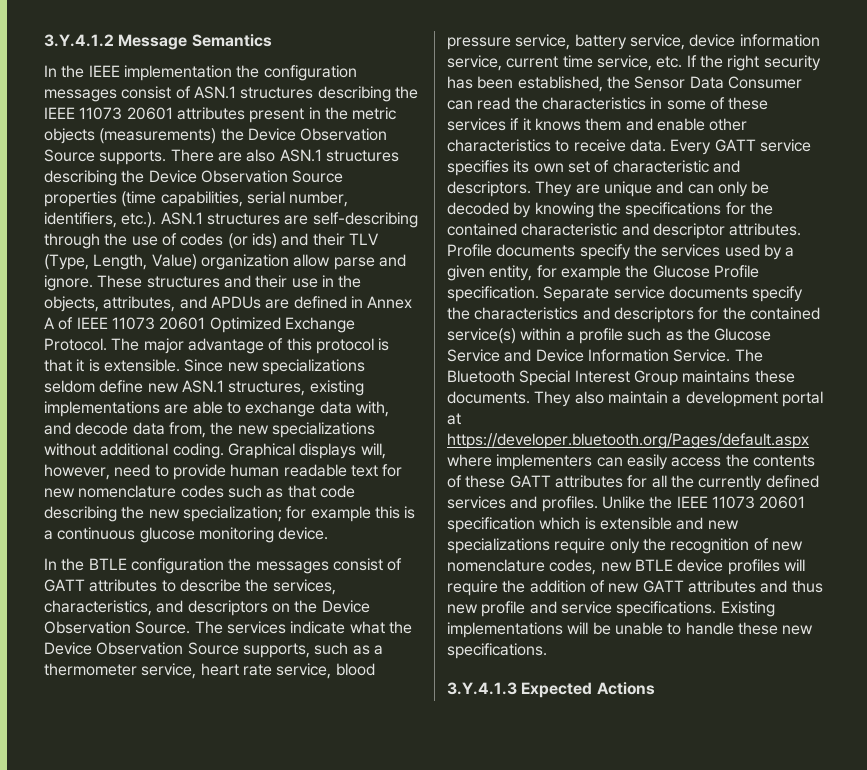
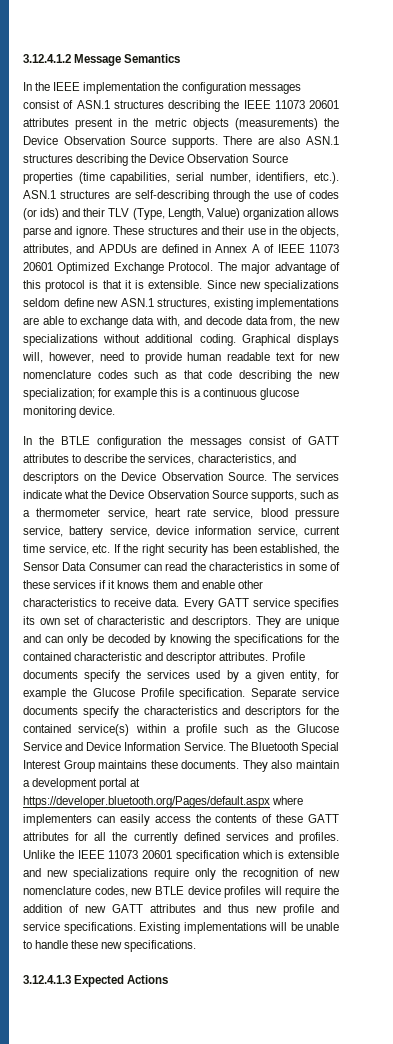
[44,34,114,47] 3.Y.4.1.2 -> [23,54,71,63] 3.12.4.1.2
[293,254,331,267] allow -> [306,208,339,217] allows
[447,682,517,695] 3.Y.4.1.3 -> [23,975,71,984] 3.12.4.1.3

